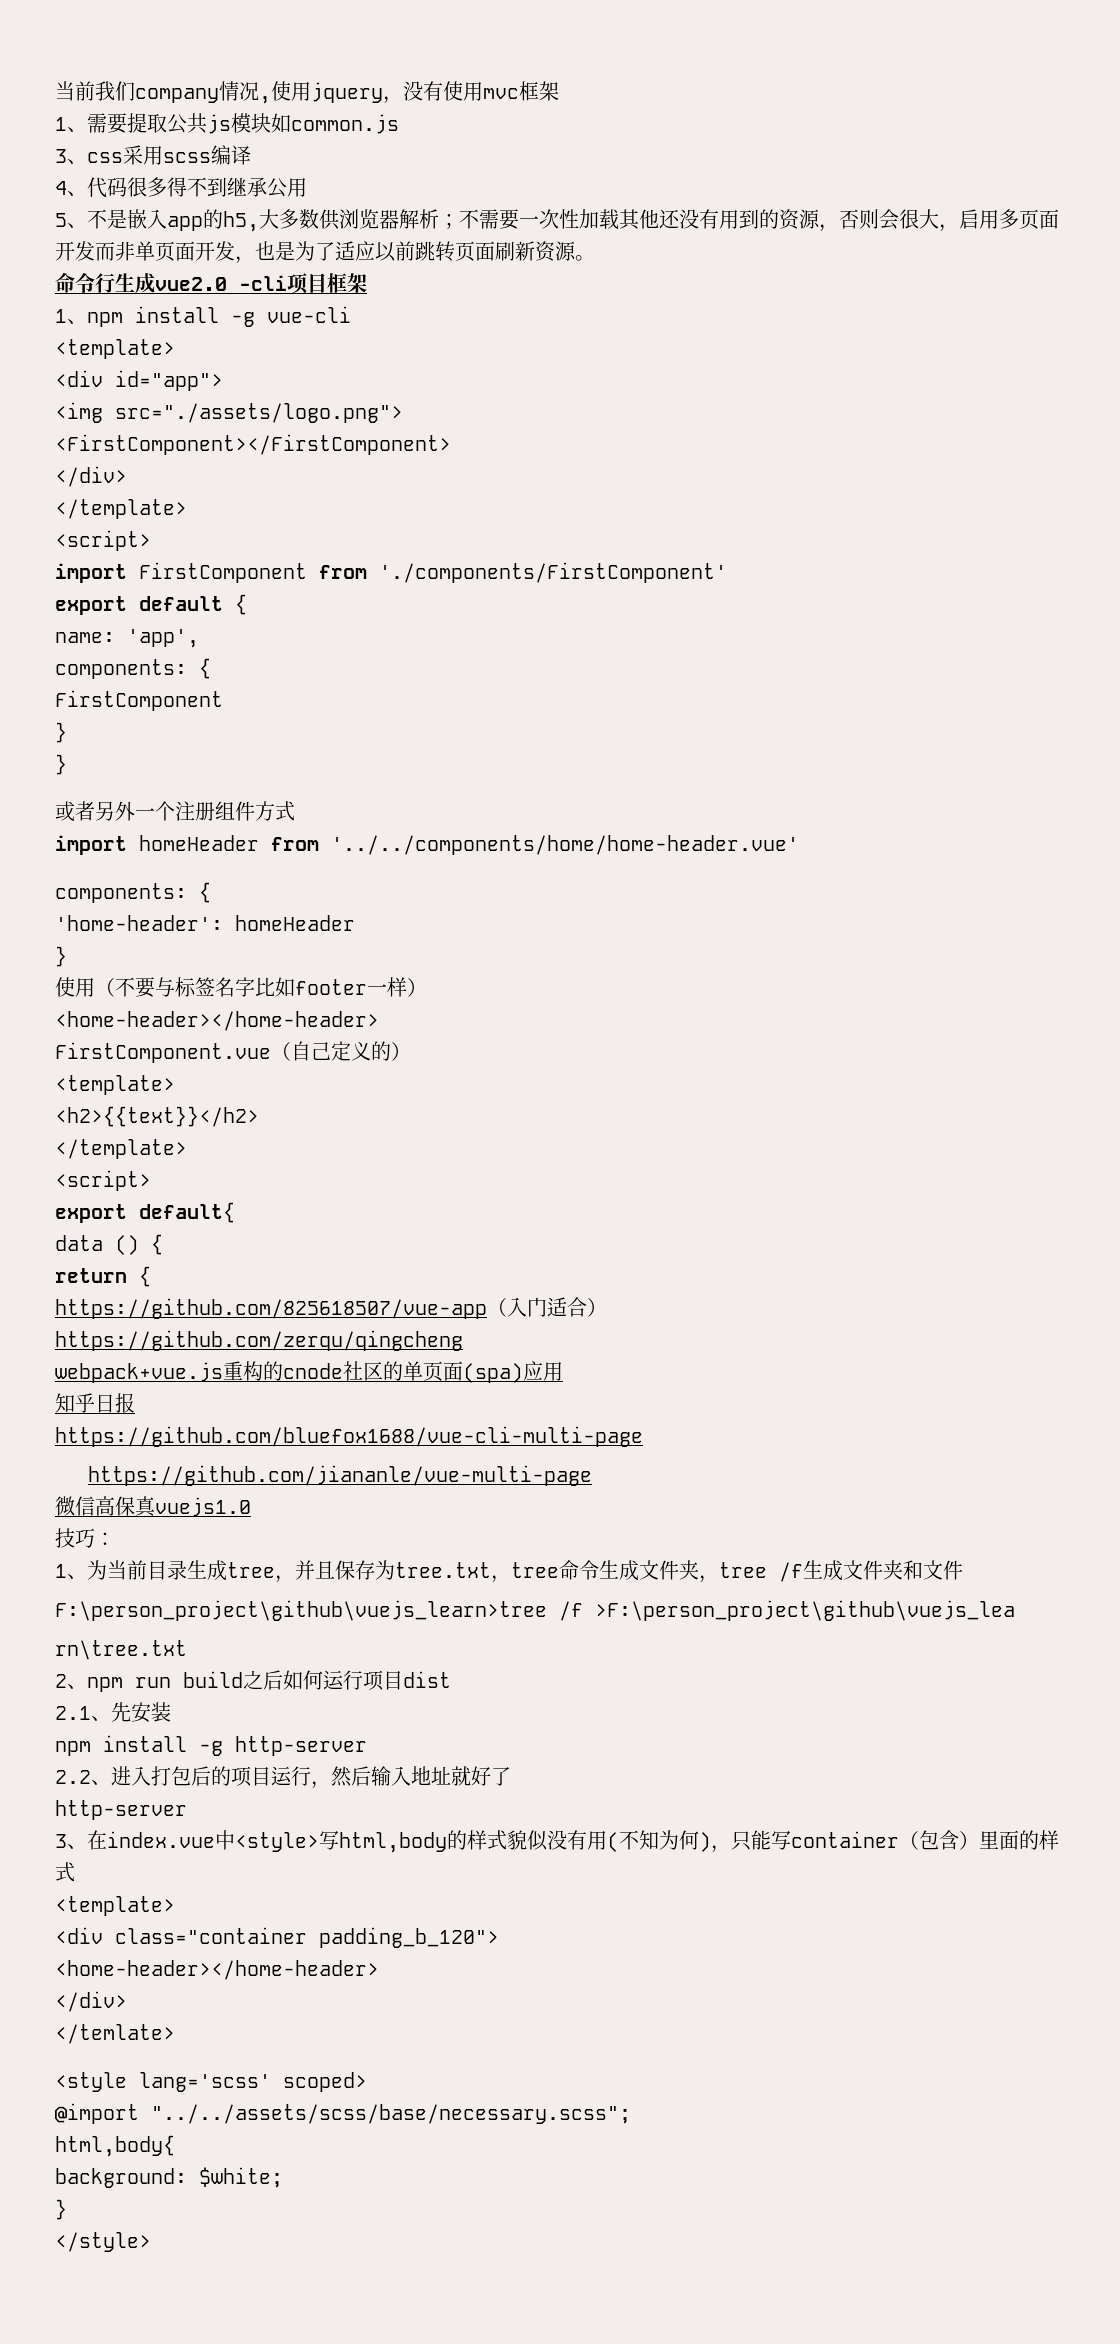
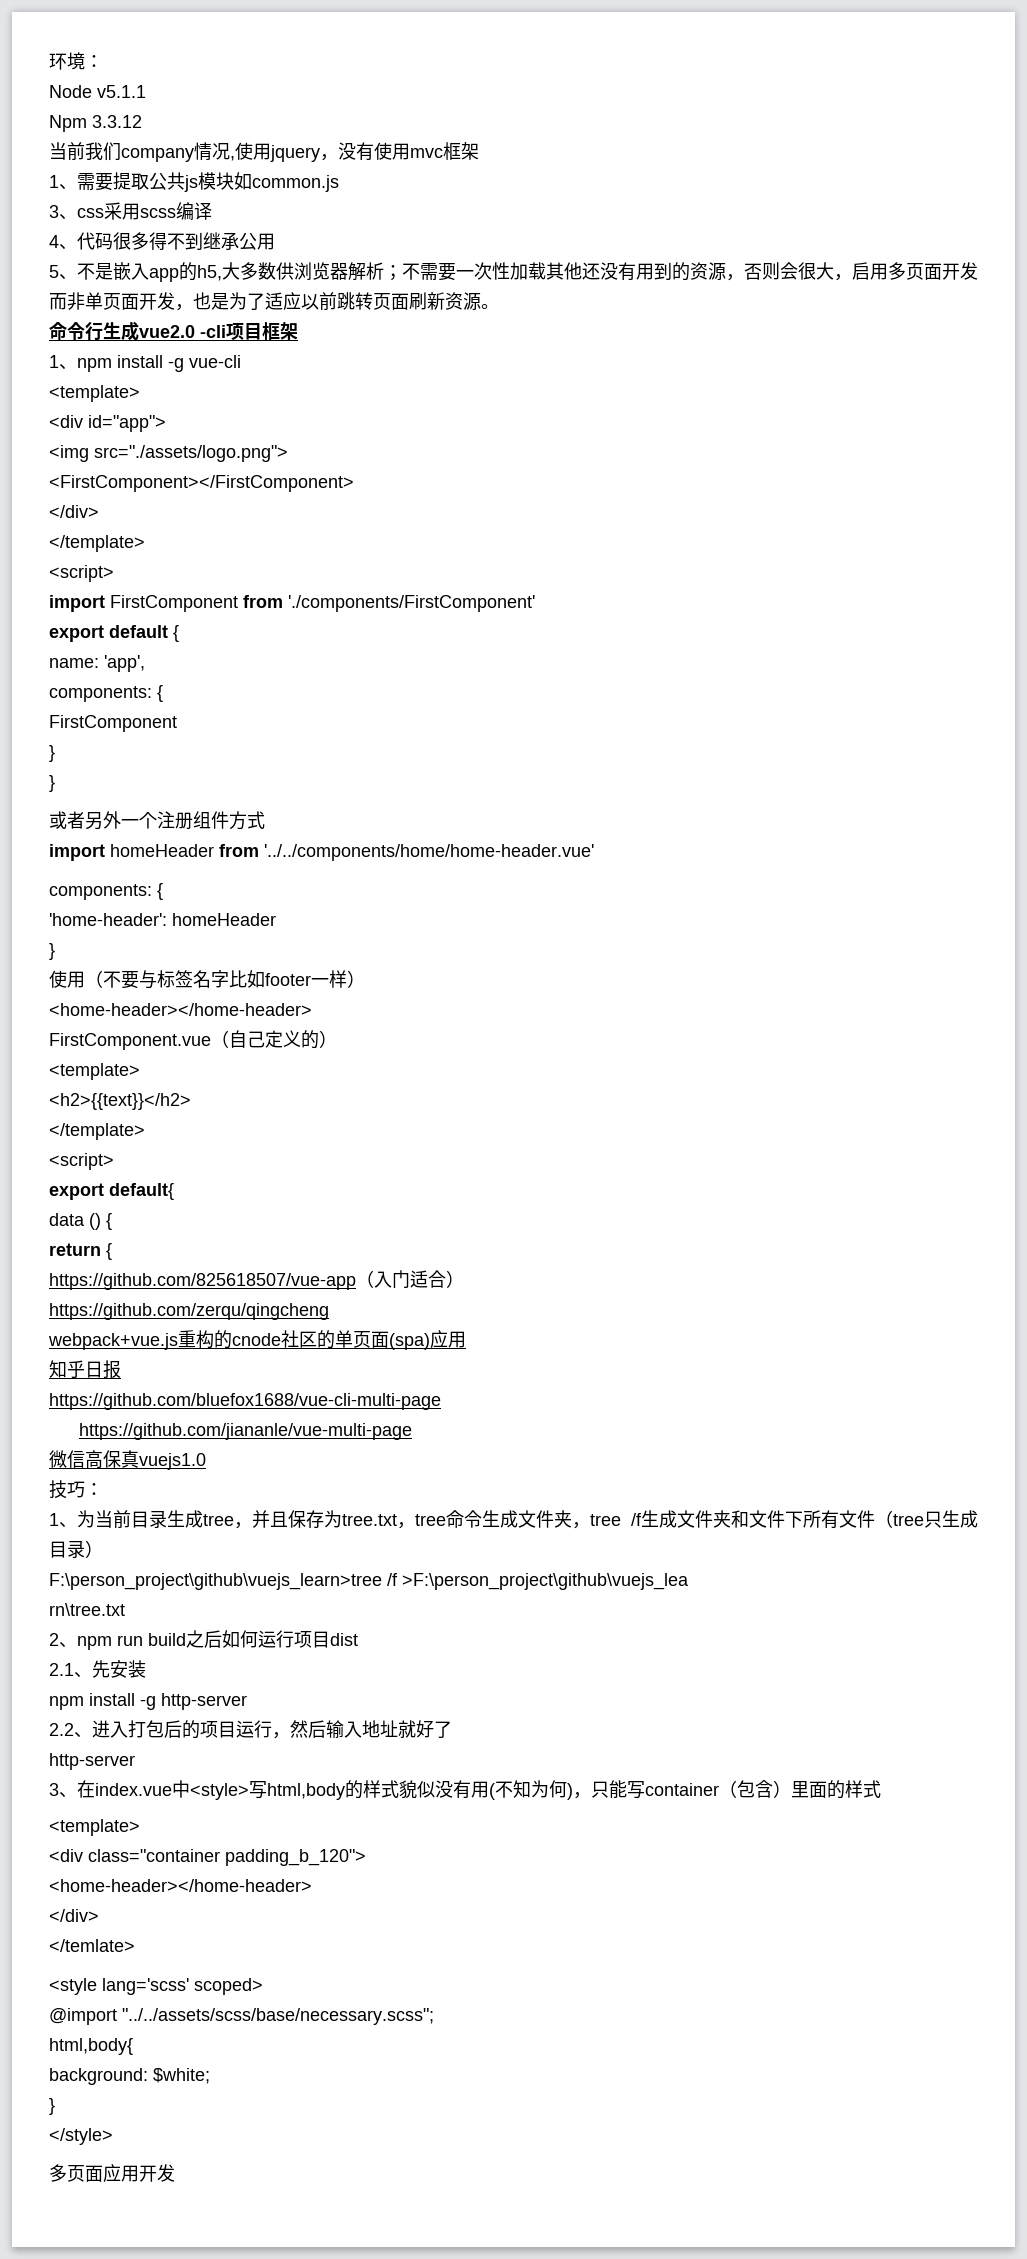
(55, 91) none -> [49,52,103,70] [49,85,146,98] [49,115,142,132] 环境： // Node v5.1.1 // Npm 3.3.12 //
(963, 1570) none -> [785,1510,978,1529] [49,1540,103,1558] 下所有文件（tree只生成目录）
(151, 2242) none -> [49,2164,175,2182] // 多页面应用开发

